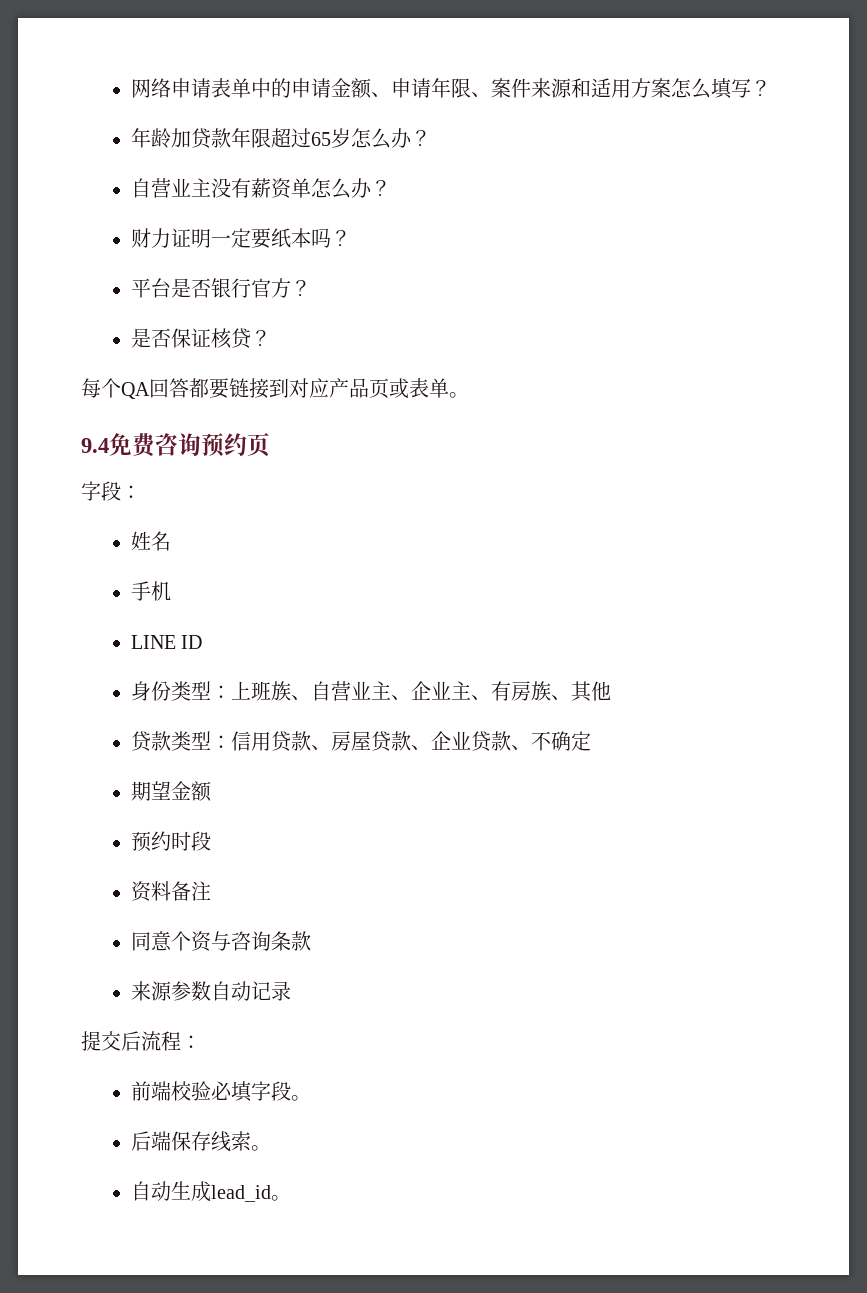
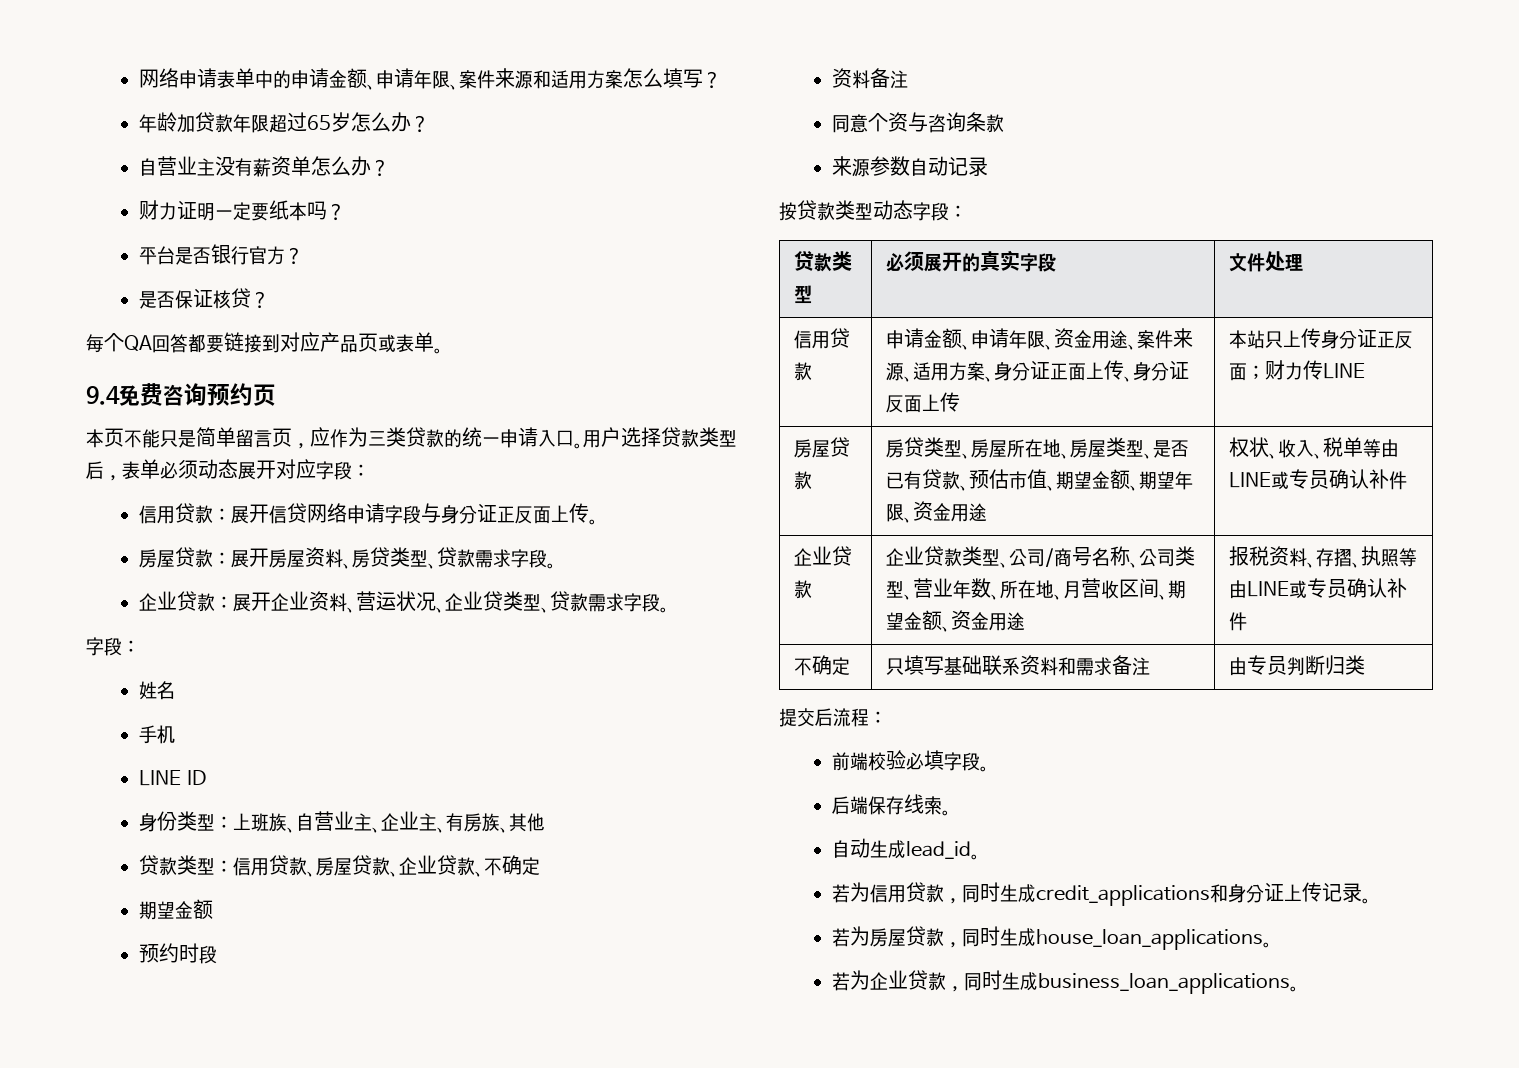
(270, 445) none -> [86,427,737,449] [86,459,370,481] [139,503,599,525] [139,547,557,569] [139,591,670,613] // 本页不能只是简单留言页，应作为三类贷款的统一申请入口。用户选择贷款类型后，表单必须动态展开对应字段： // 信用贷款：展开信贷网络申请字段与身分证正反面上传。 // 房屋贷款：展开房屋资料、房贷类型、贷款需求字段。 // 企业贷款：展开企业资料、营运状况、企业贷类型、贷款需求字段。
(291, 991) none -> [779,200,967,221] [794,251,853,272] [794,285,813,304] [886,250,1057,272] [1229,251,1304,272] [794,328,851,349] [794,362,813,381] [886,328,1194,350] [886,360,1190,382] [886,392,961,413] [1229,328,1414,349] [1229,360,1366,381] [794,437,851,458] [794,471,813,490] [886,437,1190,459] [886,469,1194,491] [886,501,988,523] [1229,437,1400,459] [1229,469,1408,490] [794,546,853,566] [794,580,813,599] [886,546,1196,568] [886,578,1187,600] [886,610,1026,632] [1229,546,1418,568] [1229,578,1408,599] [1229,612,1248,631] [794,655,851,676] [886,655,1151,676] [1229,655,1366,676] // 按贷款类型动态字段： // 贷款类型 | 必须展开的真实字段 | 文件处理 // 信用贷款 | 申请金额、申请年限、资金用途、案件来源、适用方案、身分证正面上传、身分证反面上传 | 本站只上传身分证正反面；财力传LINE // 房屋贷款 | 房贷类型、房屋所在地、房屋类型、是否已有贷款、预估市值、期望金额、期望年限、资金用途 | 权状、收入、税单等由LINE或专员确认补件 // 企业贷款 | 企业贷款类型、公司/商号名称、公司类型、营业年数、所在地、月营收区间、期望金额、资金用途 | 报税资料、存摺、执照等由LINE或专员确认补件 // 不确定 | 只填写基础联系资料和需求备注 | 由专员判断归类
(291, 1198) none -> [832,882,1372,906] [832,926,1273,950] [832,970,1300,994] // 若为信用贷款，同时生成credit_applications和身分证上传记录。 // 若为房屋贷款，同时生成house_loan_applications。 // 若为企业贷款，同时生成business_loan_applications。

